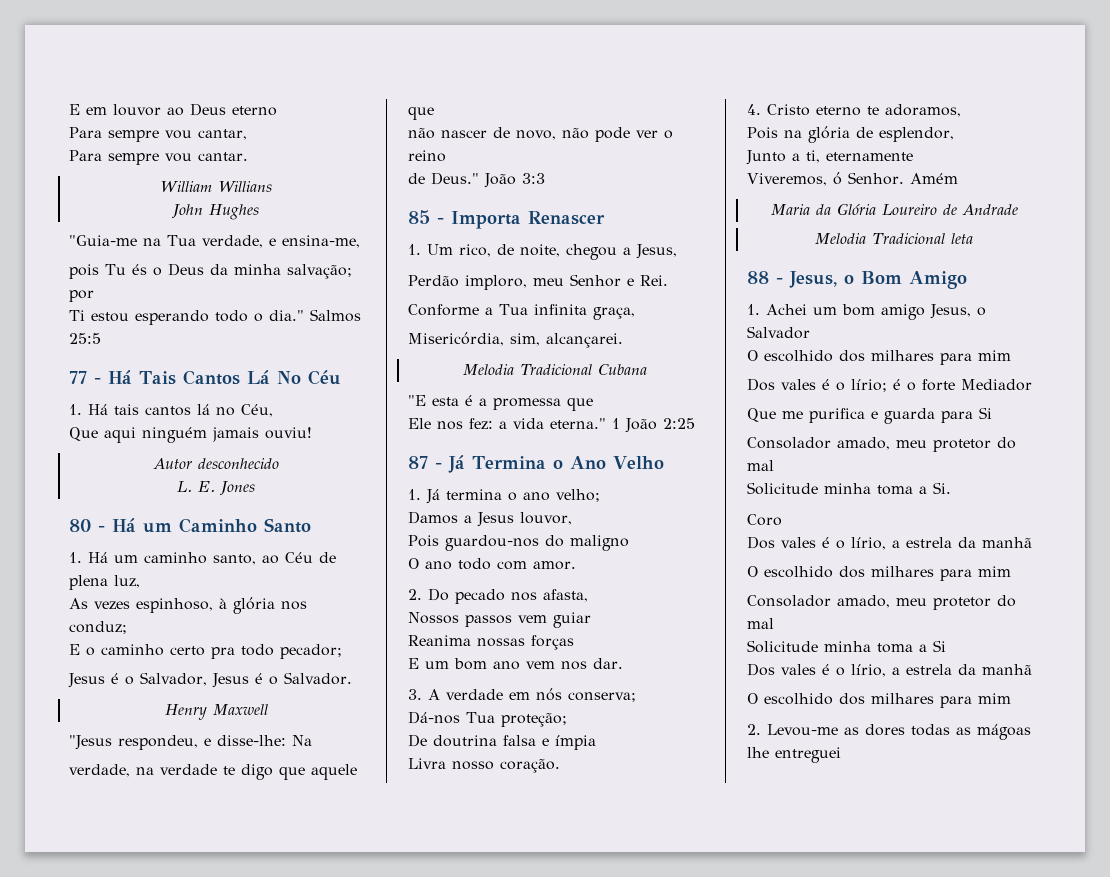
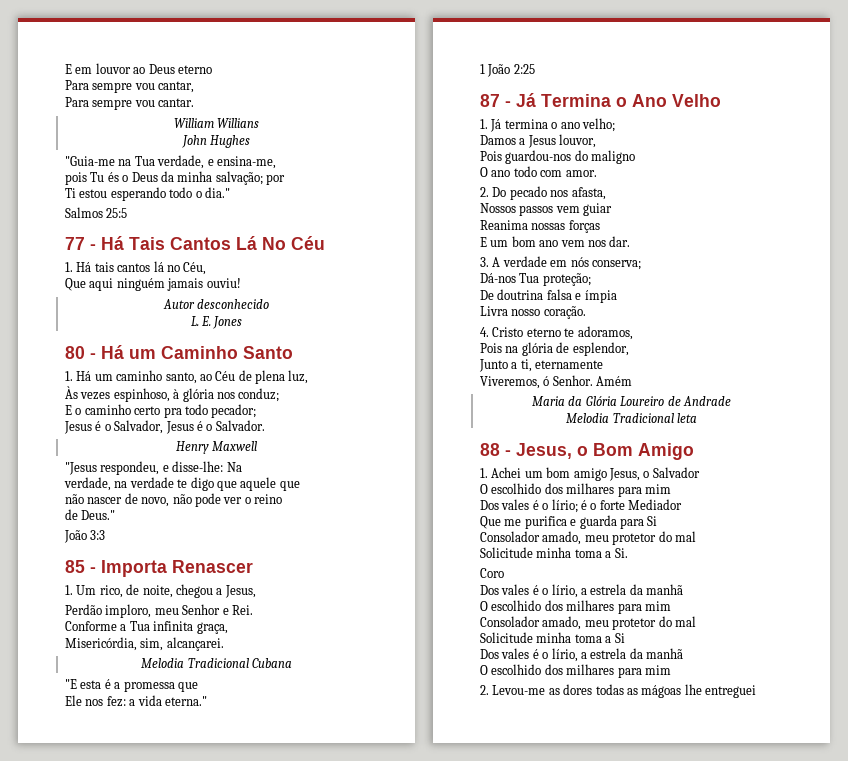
(304, 315) none -> (230, 192) //
[69,598,88,609] As -> [65,386,78,399] Às
(479, 178) none -> (116, 515) //
(606, 423) none -> (207, 701) //

